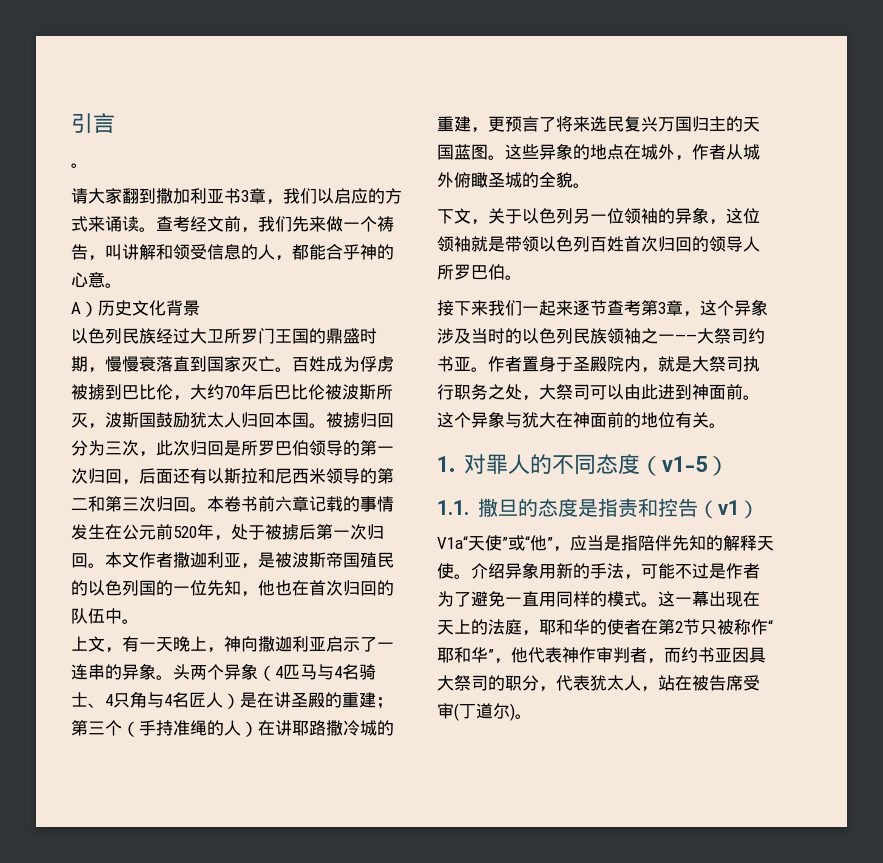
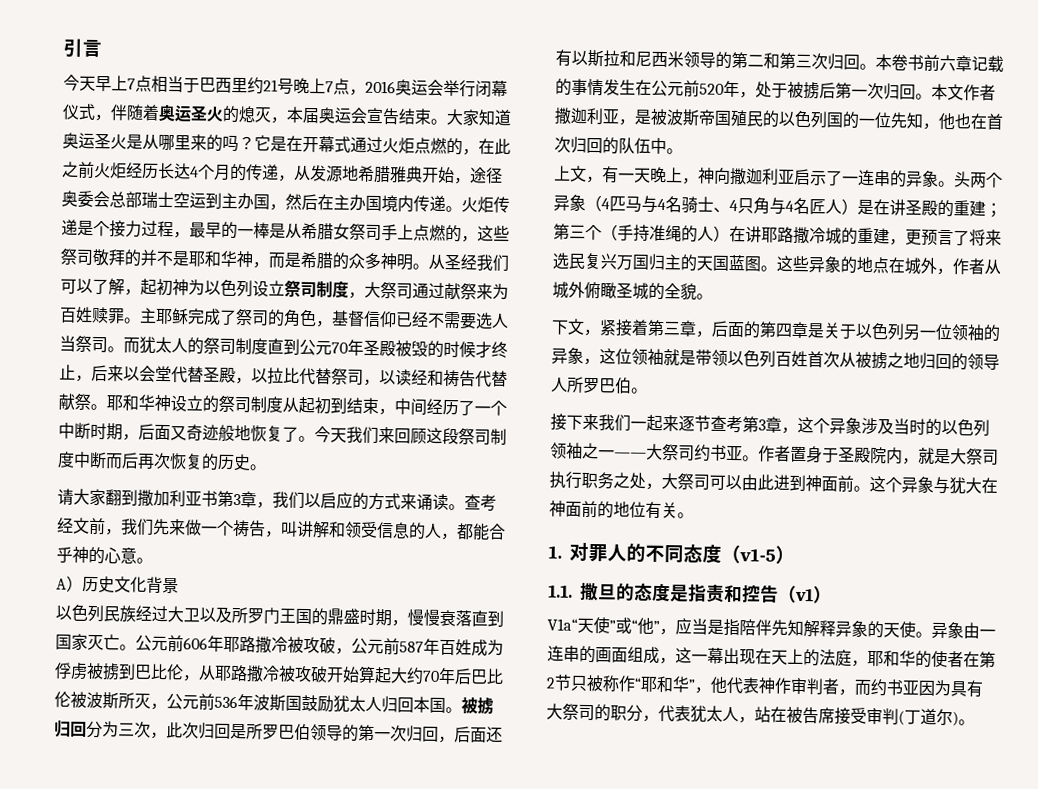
(115, 123) none -> [63,74,508,98] [62,103,512,127] [62,132,511,156] [62,161,503,185] [61,190,510,213] [61,219,510,243] [60,248,509,272] [60,278,509,301] [59,306,509,330] [59,335,508,358] [59,364,508,388] [58,393,507,416] [58,422,507,445] [57,451,251,472] 今天早上7点相当于巴西里约21号晚上7点，2016奥运会举行闭幕仪式，伴随着奥运圣火的熄灭，本届奥运会宣告结束。大家知道奥运圣火是从哪里来的吗？它是在开幕式通过火炬点燃的，在此之前火炬经历长达4个月的传递，从发源地希腊雅典开始，途径奥委会总部瑞士空运到主办国，然后在主办国境内传递。火炬传递是个接力过程，最早的一棒是从希腊女祭司手上点燃的，这些祭司敬拜的并不是耶和华神，而是希腊的众多神明。从圣经我们可以了解，起初神为以色列设立祭司制度，大祭司通过献祭来为百姓赎罪。主耶稣完成了祭司的角色，基督信仰已经不需要选人当祭司。而犹太人的祭司制度直到公元70年圣殿被毁的时候才终止，后来以会堂代替圣殿，以拉比代替祭司，以读经和祷告代替献祭。耶和华神设立的祭司制度从起初到结束，中间经历了一个中断时期，后面又奇迹般地恢复了。今天我们来回顾这段祭司制度中断而后再次恢复的历史
(241, 196) none -> [217,490,234,507] 第
(224, 336) none -> [199,606,232,623] 以及
(292, 369) none -> [135,634,440,656] 公元前606年耶路撒冷被攻破，公元前587年
(190, 398) none -> [198,664,392,684] 从耶路撒冷被攻破开始算起
(105, 426) none -> [166,693,254,711] 公元前536年
(488, 222) none -> [599,319,825,339] 紧接着第三章，后面的第四章是
(658, 244) none -> [839,351,920,370] 从被掳之地
[573,328,607,344] 民族 -> (990, 428) none
[706,535,774,551] [437,562,760,580] [437,591,658,607] 的解释天使。介绍异象用新的手法，可能不过是作者为了避免一直用同样的模式。 -> [803,620,996,639] [547,645,676,665] 解释异象的天使。异象由一连串的画面组成，
[749,647,766,663] 具 -> [934,679,984,698] 为具有
[743,675,760,691] [437,703,454,719] 受审 -> [834,707,899,725] 接受审判

